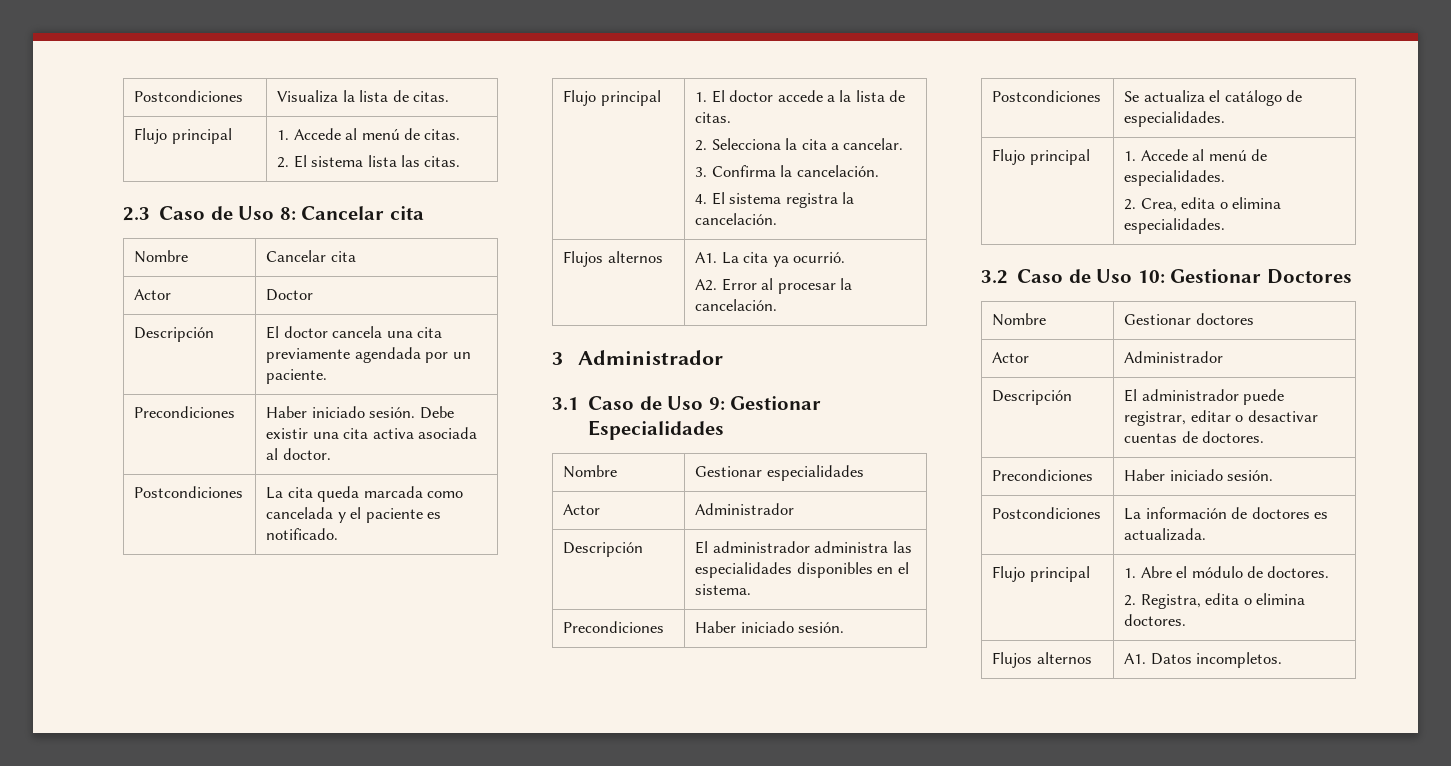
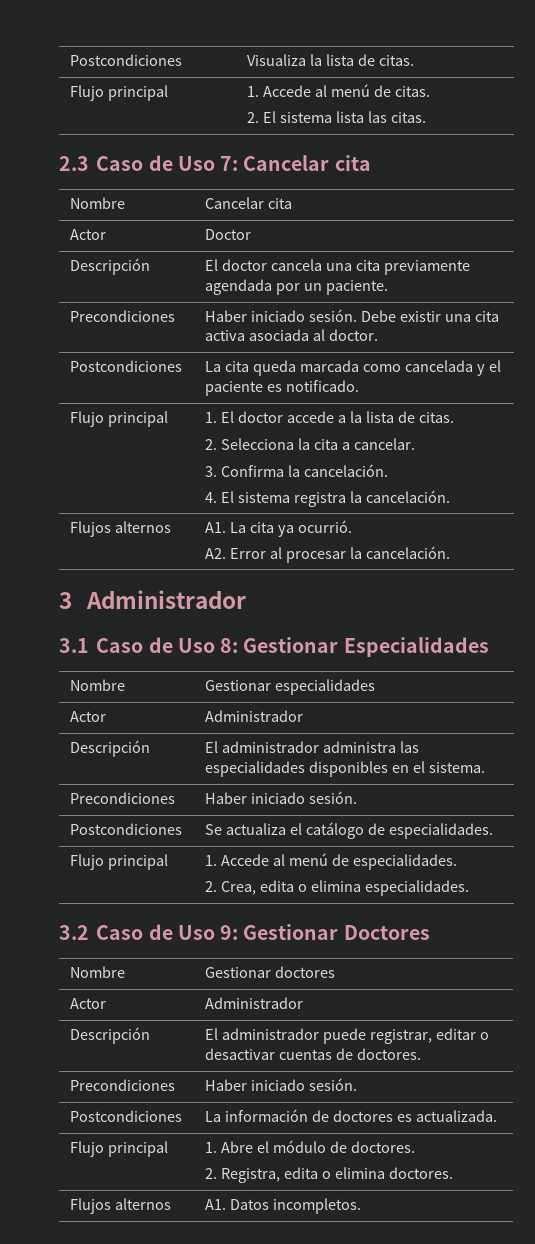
[279,207,296,220] 8: -> [220,156,239,171] 7:
[708,397,725,410] 9: -> [220,638,239,653] 8:
[1137,270,1165,283] 10: -> [220,925,239,940] 9:

